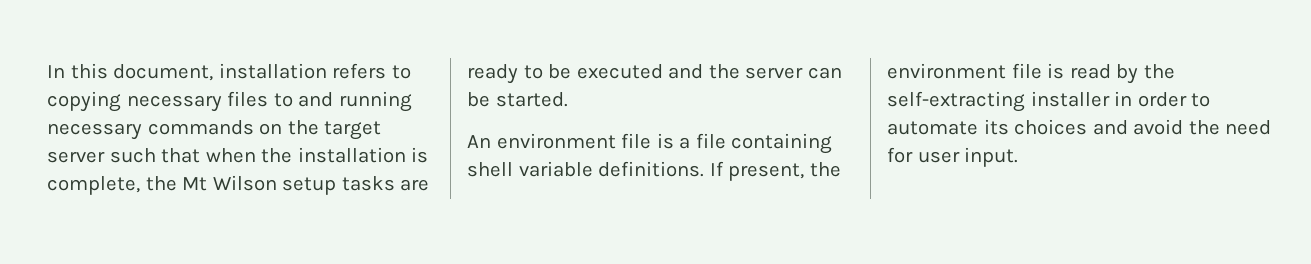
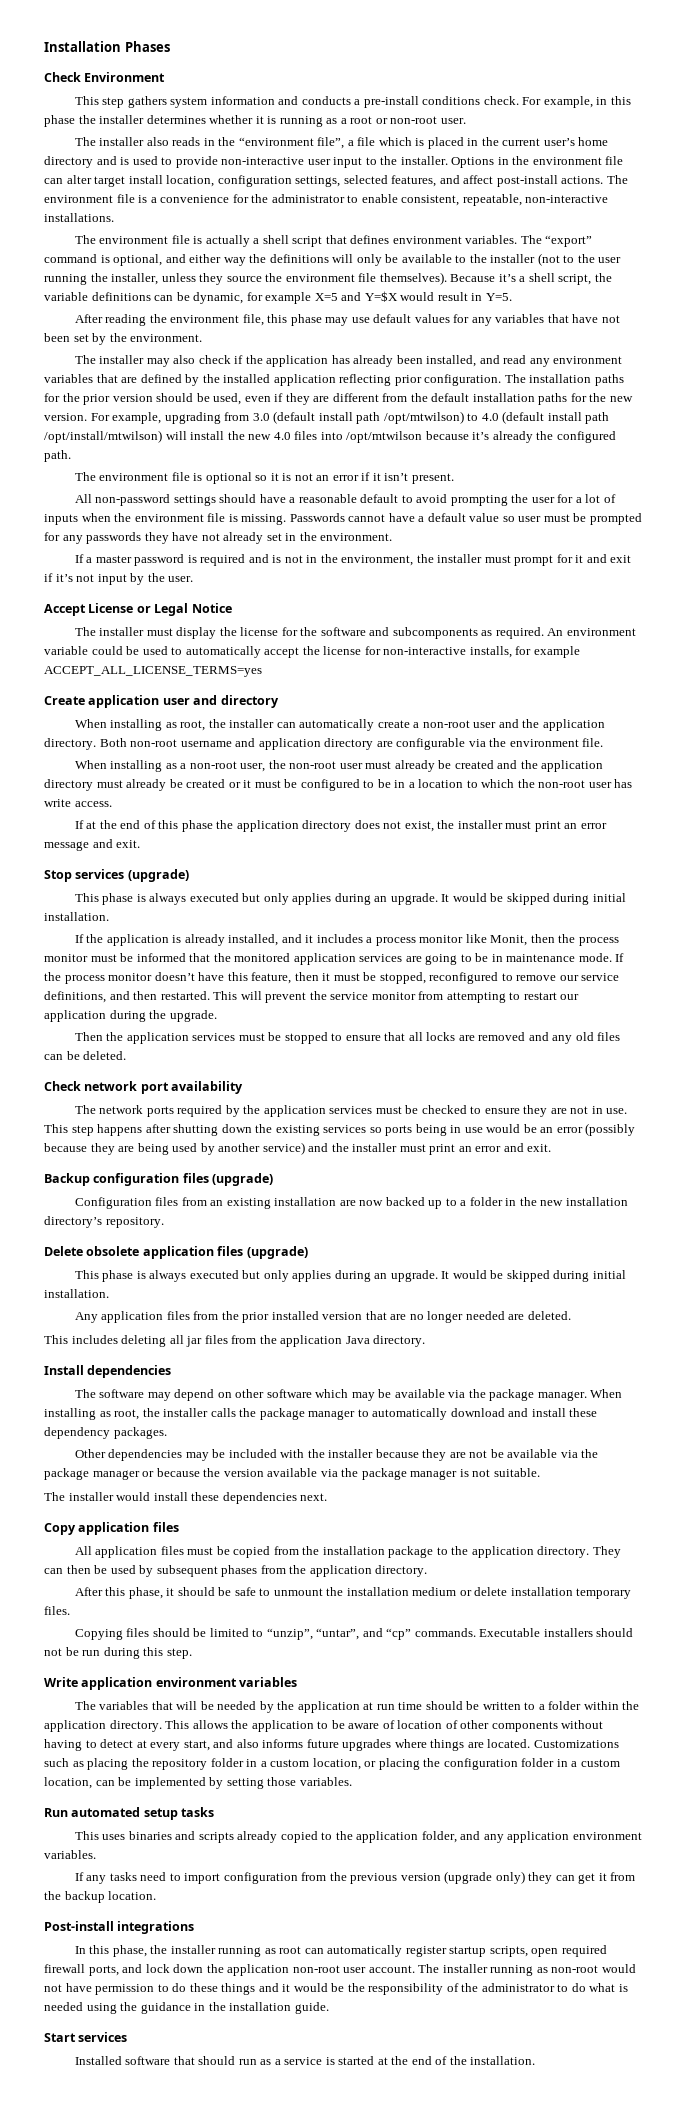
[47,63,411,81] [47,91,412,112] [47,120,382,140] [47,147,429,163] [47,175,430,195] [467,64,842,84] [467,92,568,107] [467,133,833,154] [467,161,841,181] [887,63,1175,84] [887,91,1211,112] [887,119,1272,135] [887,147,1019,167] In this document, installation refers to copying necessary files to and running necessary commands on the target server such that when the installation is complete, the Mt Wilson setup tasks are ready to be executed and the server can be started. // An environment file is a file containing shell variable definitions. If present, the environment file is read by the self-extracting installer in order to automate its choices and avoid the need for user input. -> [44,41,170,52] [44,72,166,82] [74,96,631,108] [44,115,466,127] [74,137,609,149] [44,156,624,168] [44,175,628,187] [44,194,609,206] [44,213,114,222] [74,235,593,247] [44,253,622,266] [44,272,612,285] [44,291,512,304] [74,314,620,326] [44,333,203,345] [74,355,623,367] [44,374,624,386] [44,393,633,405] [44,411,610,424] [44,430,616,443] [44,450,71,462] [74,472,454,484] [74,494,616,506] [44,513,642,525] [44,532,393,544] [74,554,632,566] [44,573,194,585] [44,603,232,616] [74,627,636,639] [44,646,580,658] [44,666,262,677] [44,695,279,708] [74,719,605,731] [44,738,604,750] [74,760,604,772] [44,779,633,791] [44,799,112,807] [74,820,607,832] [44,839,141,851] [44,869,189,882] [74,893,626,905] [44,912,109,921] [74,934,619,946] [44,953,625,965] [44,972,620,984] [44,991,580,1003] [44,1010,217,1022] [74,1032,621,1044] [44,1051,127,1060] [44,1081,244,1094] [74,1105,628,1117] [44,1123,636,1136] [44,1142,552,1155] [44,1173,274,1186] [74,1197,628,1209] [44,1216,164,1228] [44,1246,308,1259] [74,1270,626,1282] [44,1289,109,1298] [74,1311,571,1323] [44,1335,426,1347] [44,1365,172,1378] [74,1389,623,1401] [44,1408,598,1420] [44,1427,167,1439] [74,1449,599,1461] [44,1468,540,1480] [44,1492,328,1504] [44,1522,179,1535] [74,1546,621,1558] [44,1565,428,1577] [74,1587,632,1599] [44,1606,70,1615] [74,1628,634,1640] [44,1647,192,1659] [44,1677,298,1690] [74,1701,640,1713] [44,1720,604,1732] [44,1739,619,1751] [44,1758,620,1770] [44,1777,352,1789] [44,1807,215,1820] [74,1831,642,1843] [44,1850,96,1859] [74,1871,636,1884] [44,1891,157,1903] [44,1921,195,1934] [74,1945,607,1957] [44,1964,636,1976] [44,1983,628,1995] [44,2002,329,2014] [44,2032,128,2042] [74,2056,536,2065] Installation Phases // Check Environment // This step gathers system information and conducts a pre-install conditions check. For example, in this phase the installer determines whether it is running as a root or non-root user. // The installer also reads in the “environment file”, a file which is placed in the current user’s home directory and is used to provide non-interactive user input to the installer. Options in the environment file can alter target install location, configuration settings, selected features, and affect post-install actions. The environment file is a convenience for the administrator to enable consistent, repeatable, non-interactive installations. // The environment file is actually a shell script that defines environment variables. The “export” command is optional, and either way the definitions will only be available to the installer (not to the user running the installer, unless they source the environment file themselves). Because it’s a shell script, the variable definitions can be dynamic, for example X=5 and Y=$X would result in Y=5. // After reading the environment file, this phase may use default values for any variables that have not been set by the environment. // The installer may also check if the application has already been installed, and read any environment variables that are defined by the installed application reflecting prior configuration. The installation paths for the prior version should be used, even if they are different from the default installation paths for the new version. For example, upgrading from 3.0 (default install path /opt/mtwilson) to 4.0 (default install path /opt/install/mtwilson) will install the new 4.0 files into /opt/mtwilson because it’s already the configured path. // The environment file is optional so it is not an error if it isn’t present. // All non-password settings should have a reasonable default to avoid prompting the user for a lot of inputs when the environment file is missing. Passwords cannot have a default value so user must be prompted for any passwords they have not already set in the environment. // If a master password is required and is not in the environment, the installer must prompt for it and exit if it’s not input by the user. // Accept License or Legal Notice // The installer must display the license for the software and subcomponents as required. An environment variable could be used to automatically accept the license for non-interactive installs, for example ACCEPT_ALL_LICENSE_TERMS=yes // Create application user and directory // When installing as root, the installer can automatically create a non-root user and the application directory. Both non-root username and application directory are configurable via the environment file. // When installing as a non-root user, the non-root user must already be created and the application directory must already be created or it must be configured to be in a location to which the non-root user has write access. // If at the end of this phase the application directory does not exist, the installer must print an error message and exit. // Stop services (upgrade) // This phase is always executed but only applies during an upgrade. It would be skipped during initial installation. // If the application is already installed, and it includes a process monitor like Monit, then the process monitor must be informed that the monitored application services are going to be in maintenance mode. If the process monitor doesn’t have this feature, then it must be stopped, reconfigured to remove our service definitions, and then restarted. This will prevent the service monitor from attempting to restart our application during the upgrade. // Then the application services must be stopped to ensure that all locks are removed and any old files can be deleted. // Check network port availability // The network ports required by the application services must be checked to ensure they are not in use. This step happens after shutting down the existing services so ports being in use would be an error (possibly because they are being used by another service) and the installer must print an error and exit. // Backup configuration files (upgrade) // Configuration files from an existing installation are now backed up to a folder in the new installation directory’s repository. // Delete obsolete application files (upgrade) // This phase is always executed but only applies during an upgrade. It would be skipped during initial installation. // Any application files from the prior installed version that are no longer needed are deleted. // This includes deleting all jar files from the application Java directory. // Install dependencies // The software may depend on other software which may be available via the package manager. When installing as root, the installer calls the package manager to automatically download and install these dependency packages. // Other dependencies may be included with the installer because they are not be available via the package manager or because the version available via the package manager is not suitable. // The installer would install these dependencies next. // Copy application files // All application files must be copied from the installation package to the application directory. They can then be used by subsequent phases from the application directory. // After this phase, it should be safe to unmount the installation medium or delete installation temporary files. // Copying files should be limited to “unzip”, “untar”, and “cp” commands. Executable installers should not be run during this step. // Write application environment variables // The variables that will be needed by the application at run time should be written to a folder within the application directory. This allows the application to be aware of location of other components without having to detect at every start, and also informs future upgrades where things are located. Customizations such as placing the repository folder in a custom location, or placing the configuration folder in a custom location, can be implemented by setting those variables. // Run automated setup tasks // This uses binaries and scripts already copied to the application folder, and any application environment variables. // If any tasks need to import configuration from the previous version (upgrade only) they can get it from the backup location. // Post-install integrations // In this phase, the installer running as root can automatically register startup scripts, open required firewall ports, and lock down the application non-root user account. The installer running as non-root would not have permission to do these things and it would be the responsibility of the administrator to do what is needed using the guidance in the installation guide. // Start services // Installed software that should run as a service is started at the end of the installation.

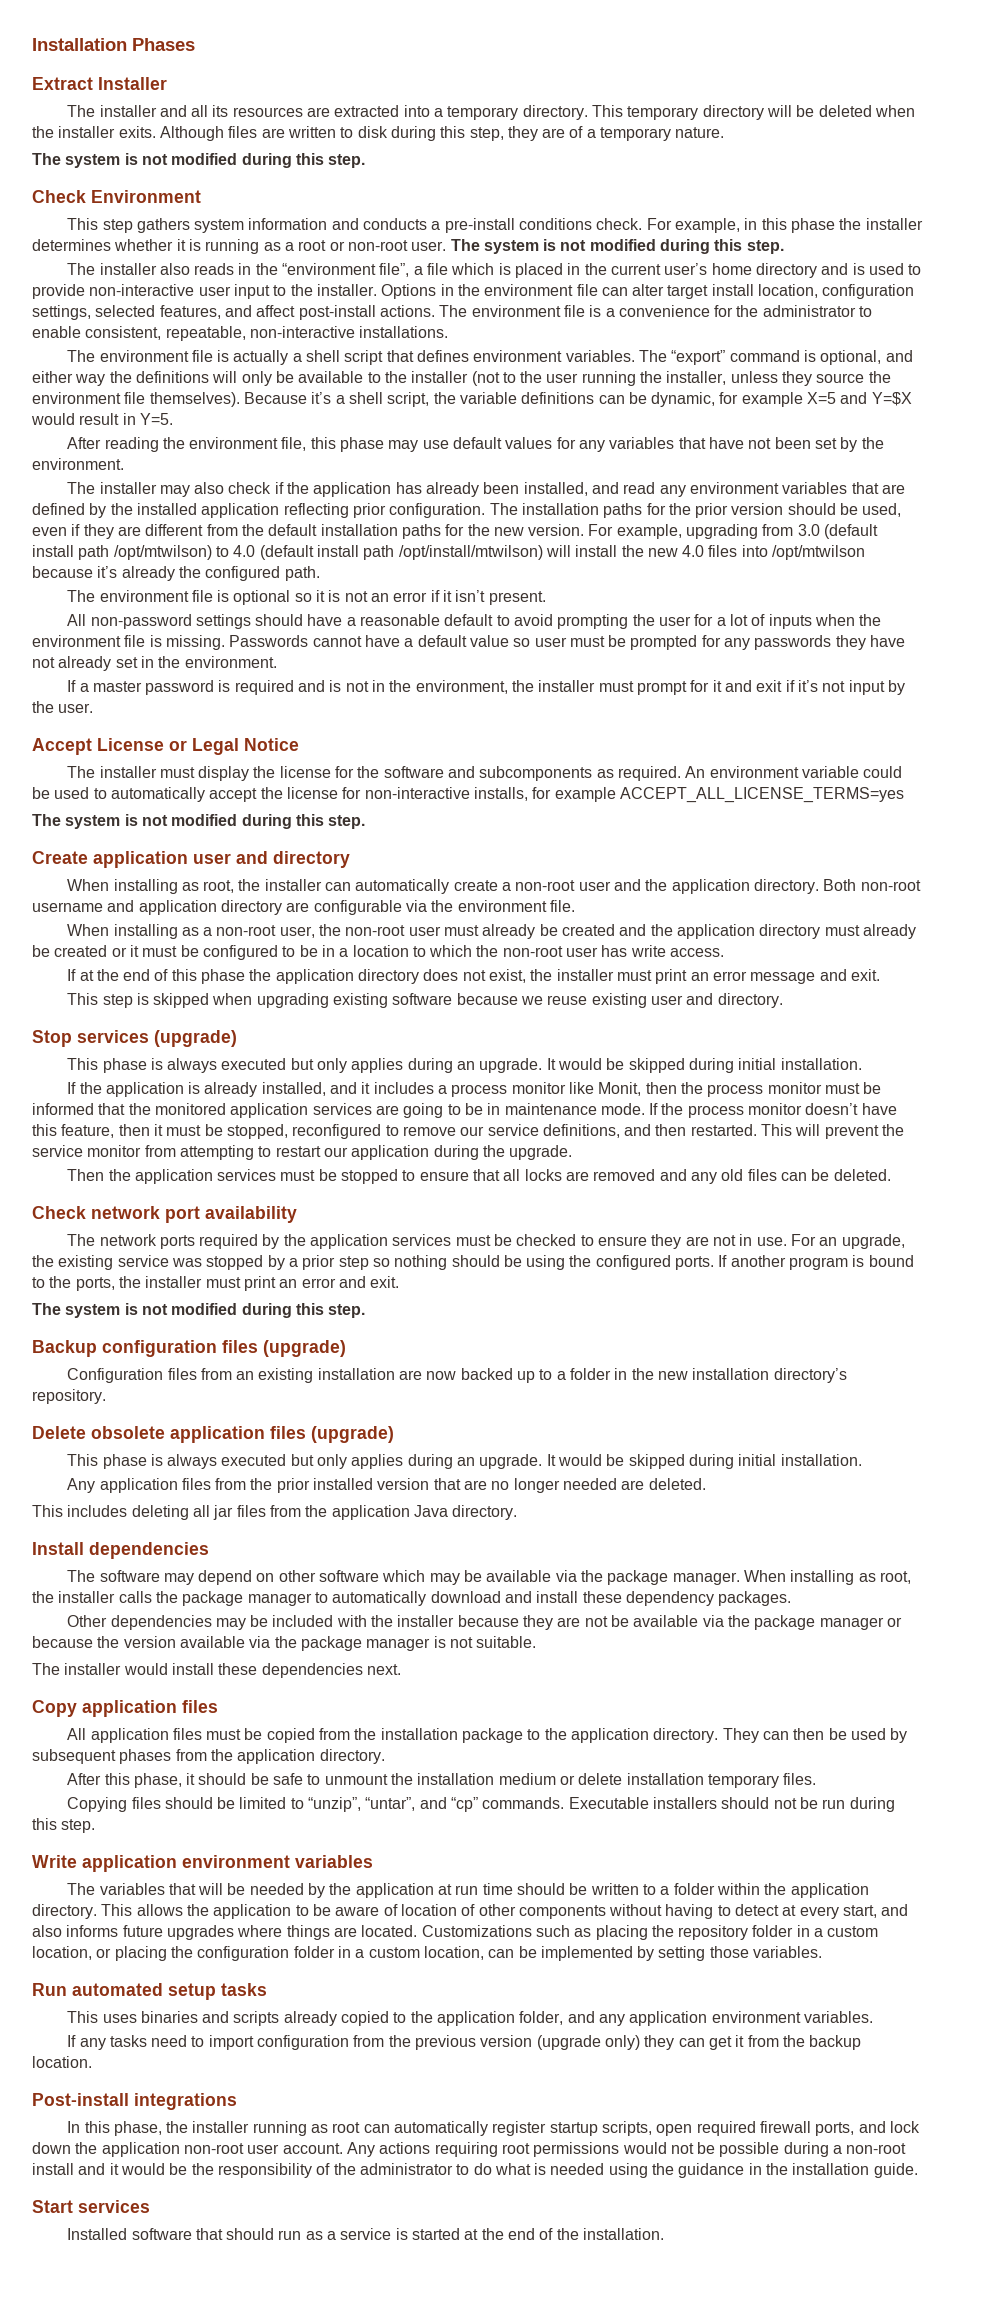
(170, 46) none -> [32,77,167,90] [67,105,915,120] [32,126,725,141] [32,153,366,168] // Extract Installer // The installer and all its resources are extracted into a temporary directory. This temporary directory will be deleted when the installer exits. Although files are written to disk during this step, they are of a temporary nature. // The system is not modified during this step.
(466, 121) none -> [450,239,784,254] The system is not modified during this step.
(262, 671) none -> [32,814,366,829] // The system is not modified during this step.
(141, 844) none -> [67,993,783,1008] // This step is skipped when upgrading existing software because we reuse existing user and directory.
[44,1123,636,1136] [44,1142,329,1155] This step happens after shutting down the existing services so ports being in use would be an error (possibly because they are being used by another service) and -> [790,1234,905,1249] [32,1255,914,1270] [32,1276,115,1291] For an upgrade, the existing service was stopped by a prior step so nothing should be using the configured ports. If another program is bound to the ports,
(552, 1148) none -> [32,1303,366,1318] // The system is not modified during this step.
[418,1964,636,1976] [44,1983,256,1995] The installer running as non-root would not have permission to do these things -> [346,2142,907,2157] [32,2163,74,2175] Any actions requiring root permissions would not be possible during a non-root install

